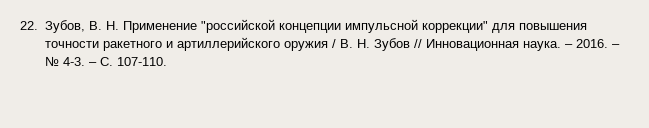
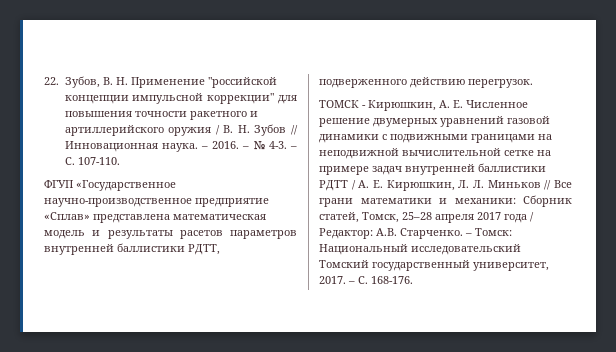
(167, 61) none -> [44,180,176,191] [44,198,269,207] [44,212,266,223] [44,230,297,239] [44,243,220,255] [319,77,533,88] [319,100,528,111] [319,116,550,127] [319,134,552,143] [319,148,551,159] [319,163,546,175] [319,180,572,191] [319,195,572,207] [319,212,534,223] [319,228,512,239] [319,244,521,255] [319,260,549,271] [319,276,413,284] // ФГУП «Государственное научно-производственное предприятие «Сплав» представлена математическая модель и результаты расетов параметров внутренней баллистики РДТТ, подверженного действию перегрузок. // ТОМСК - Кирюшкин, А. Е. Численное решение двумерных уравнений газовой динамики с подвижными границами на неподвижной вычислительной сетке на примере задач внутренней баллистики РДТТ / А. Е. Кирюшкин, Л. Л. Миньков // Все грани математики и механики: Сборник статей, Томск, 25–28 апреля 2017 года / Редактор: А.В. Старченко. – Томск: Национальный исследовательский Томский государственный университет, 2017. – С. 168-176.

